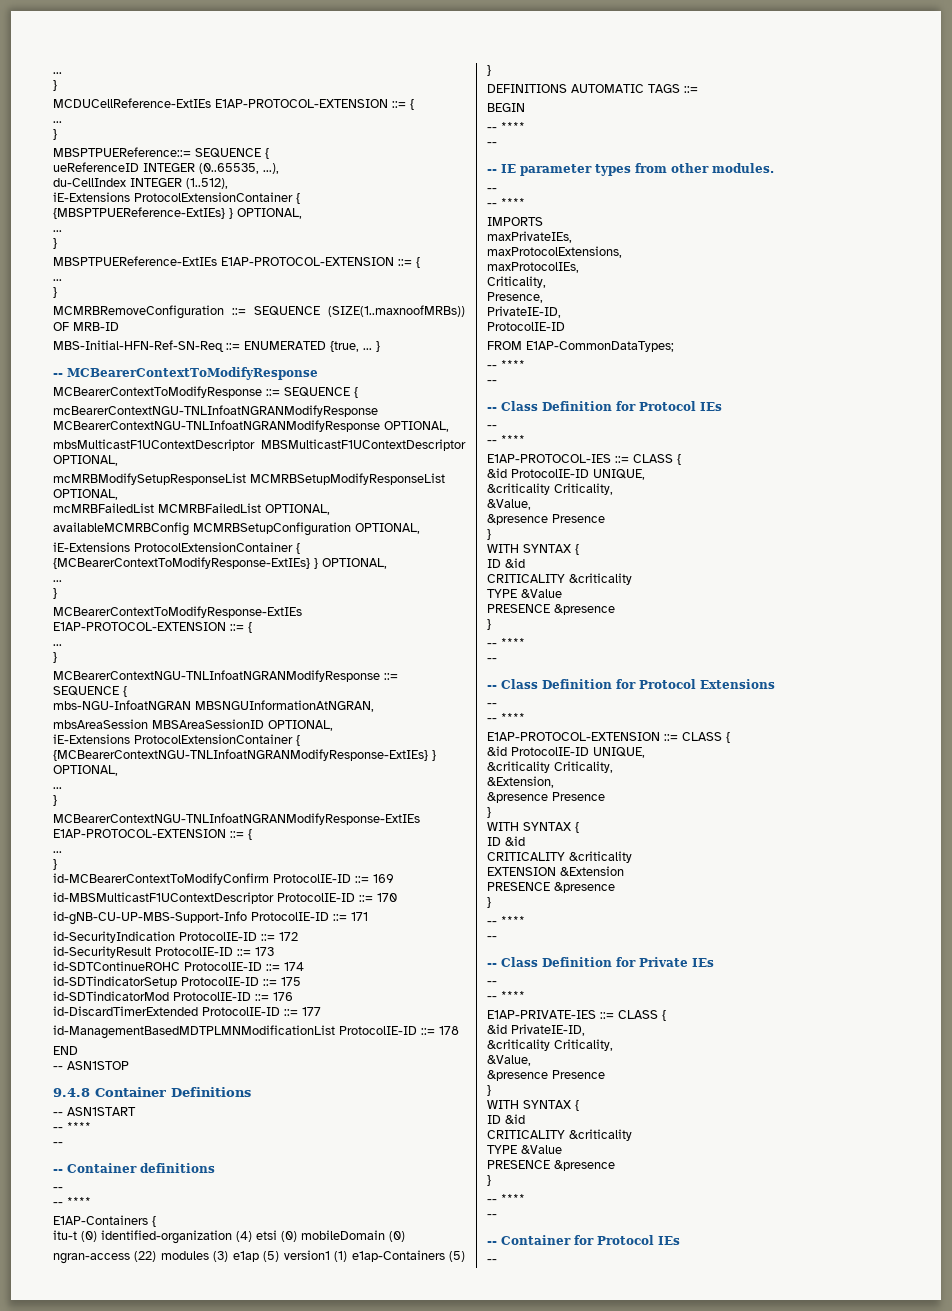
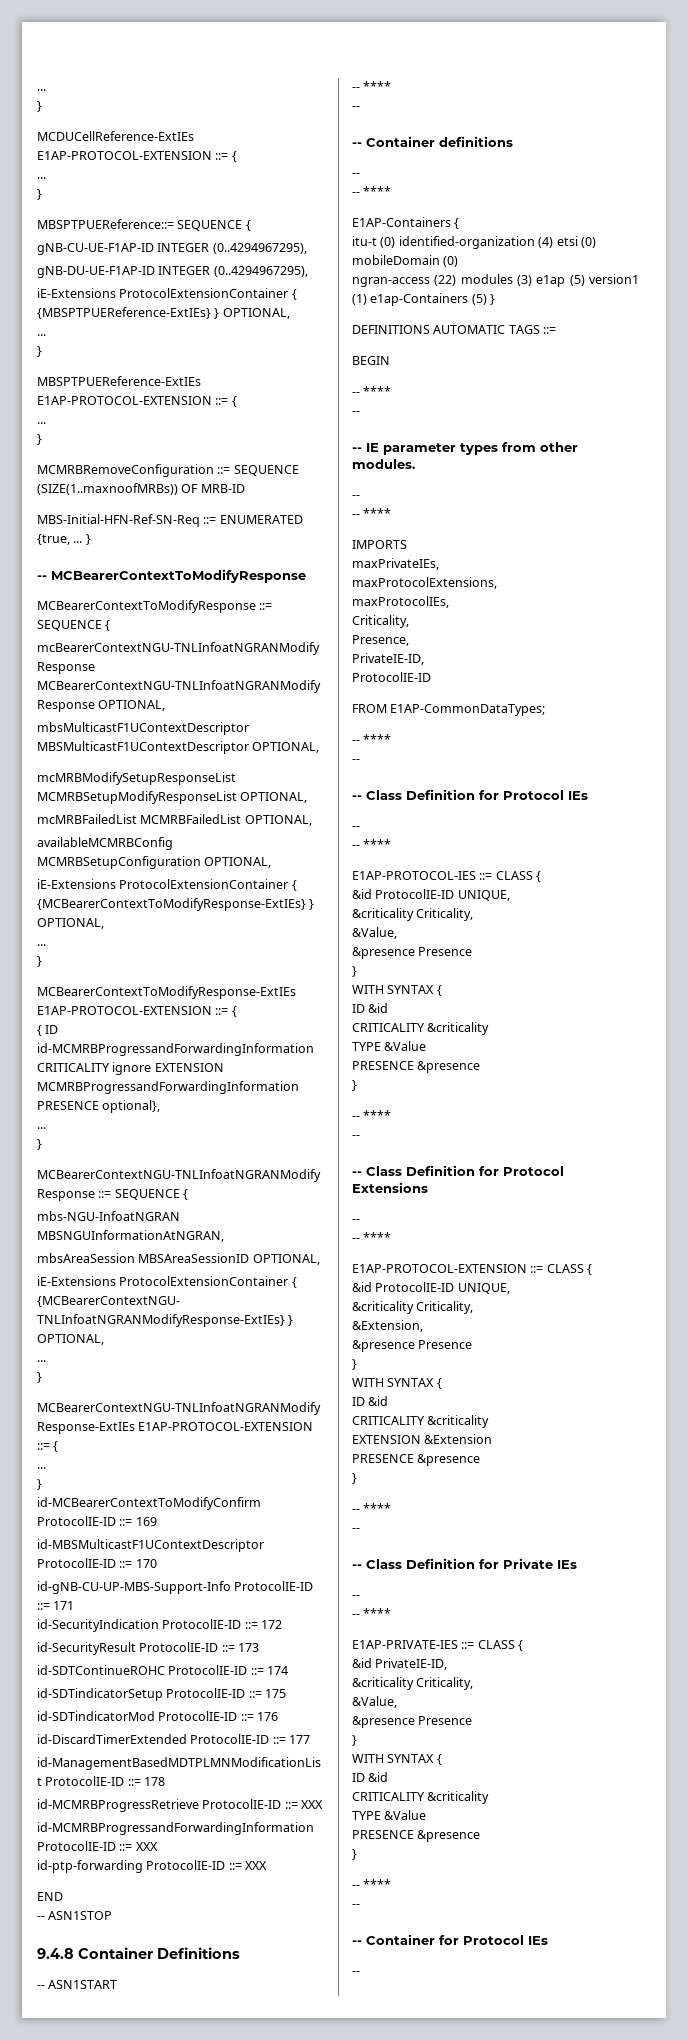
[53,162,279,174] [53,178,228,189] ueReferenceID INTEGER (0..65535, ...), // du-CellIndex INTEGER (1..512), -> [37,243,307,255] [37,266,308,278] gNB-CU-UE-F1AP-ID INTEGER (0..4294967295), // gNB-DU-UE-F1AP-ID INTEGER (0..4294967295),
(252, 627) none -> [37,1025,59,1036] [37,1043,314,1056] [37,1062,224,1075] [37,1081,299,1094] [37,1100,161,1113] // { ID id-MCMRBProgressandForwardingInformation CRITICALITY ignore EXTENSION MCMRBProgressandForwardingInformation PRESENCE optional},
(459, 1030) none -> [37,1799,324,1812] [37,1822,314,1835] [37,1841,158,1851] [37,1860,268,1873] // id-MCMRBProgressRetrieve ProtocolIE-ID ::= XXX // id-MCMRBProgressandForwardingInformation ProtocolIE-ID ::= XXX // id-ptp-forwarding ProtocolIE-ID ::= XXX

